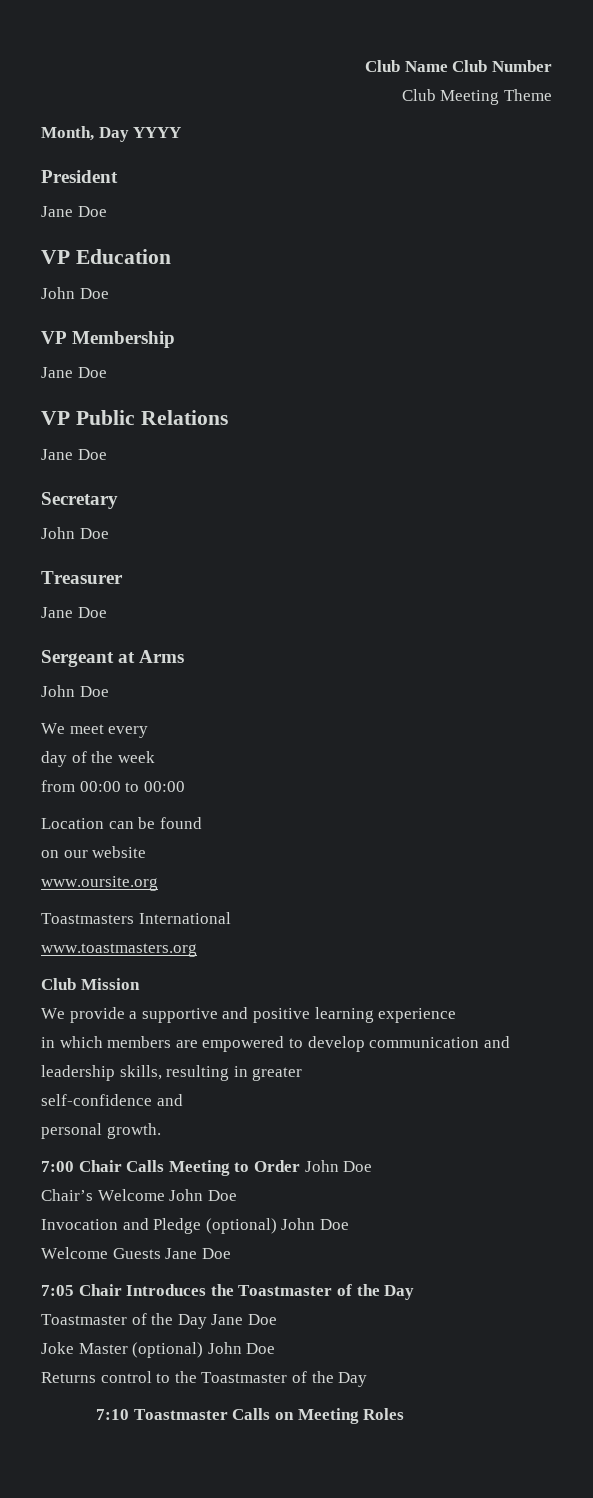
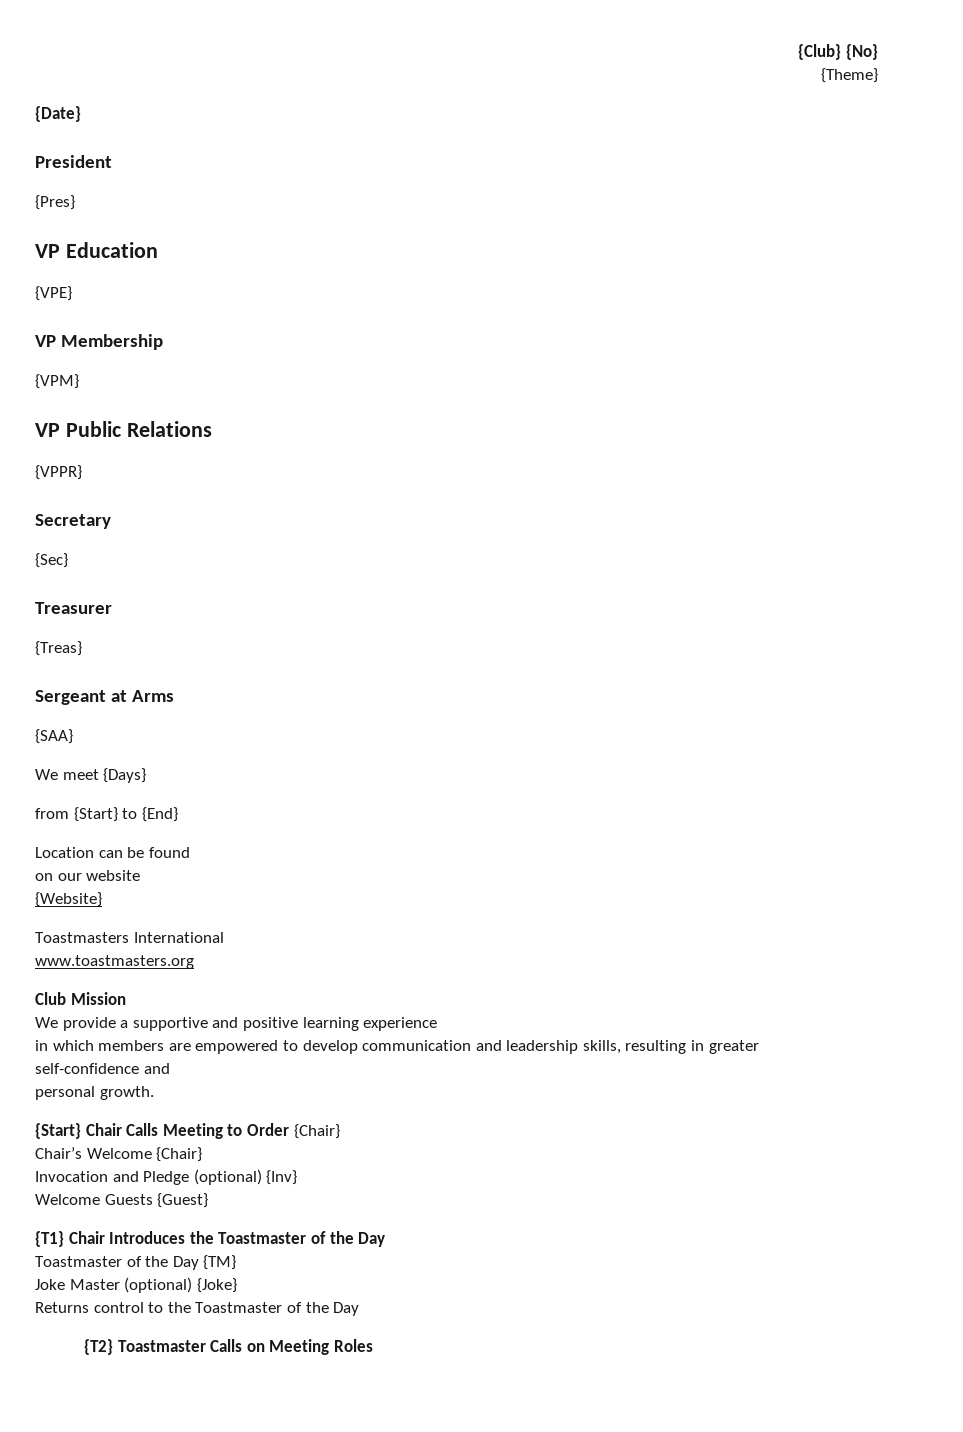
[365,60,552,72] [401,89,552,105] [41,126,182,142] Club Name Club Number // Club Meeting Theme // Month, Day YYYY -> [798,44,878,60] [821,68,878,83] [35,106,81,122] {Club} {No} // {Theme} // {Date}
[41,206,107,217] Jane Doe -> [35,195,75,210] {Pres}
[41,287,109,299] John Doe -> [35,286,72,301] {VPE}
[41,367,107,378] Jane Doe -> [35,374,79,389] {VPM}
[41,449,107,460] Jane Doe -> [35,465,82,480] {VPPR}
[41,527,109,539] John Doe -> [35,553,68,568] {Sec}
[41,607,107,618] Jane Doe -> [35,641,82,656] {Treas}
[41,685,109,697] John Doe -> [35,729,73,744] {SAA}
[108,726,149,738] [41,751,155,767] [41,780,185,792] every // day of the week // from 00:00 to 00:00 -> [103,768,147,783] [35,807,178,822] {Days} // from {Start} to {End}
[41,876,158,891] www.oursite.org -> [35,892,102,907] {Website}
[41,1161,74,1172] 7:00 -> [35,1123,81,1139] {Start}
[304,1160,373,1172] John Doe -> [293,1124,340,1139] {Chair}
[169,1189,237,1201] John Doe -> [156,1147,203,1162] {Chair}
[281,1218,349,1230] John Doe -> [266,1170,298,1185] {Inv}
[165,1248,231,1259] [41,1285,74,1296] Jane Doe // 7:05 -> [157,1193,209,1208] [35,1231,64,1247] {Guest} // {T1}
[211,1314,277,1325] Jane Doe -> [203,1255,237,1270] {TM}
[207,1342,276,1354] John Doe -> [196,1278,237,1293] {Joke}
[96,1409,130,1420] 7:10 -> [84,1339,114,1355] {T2}

